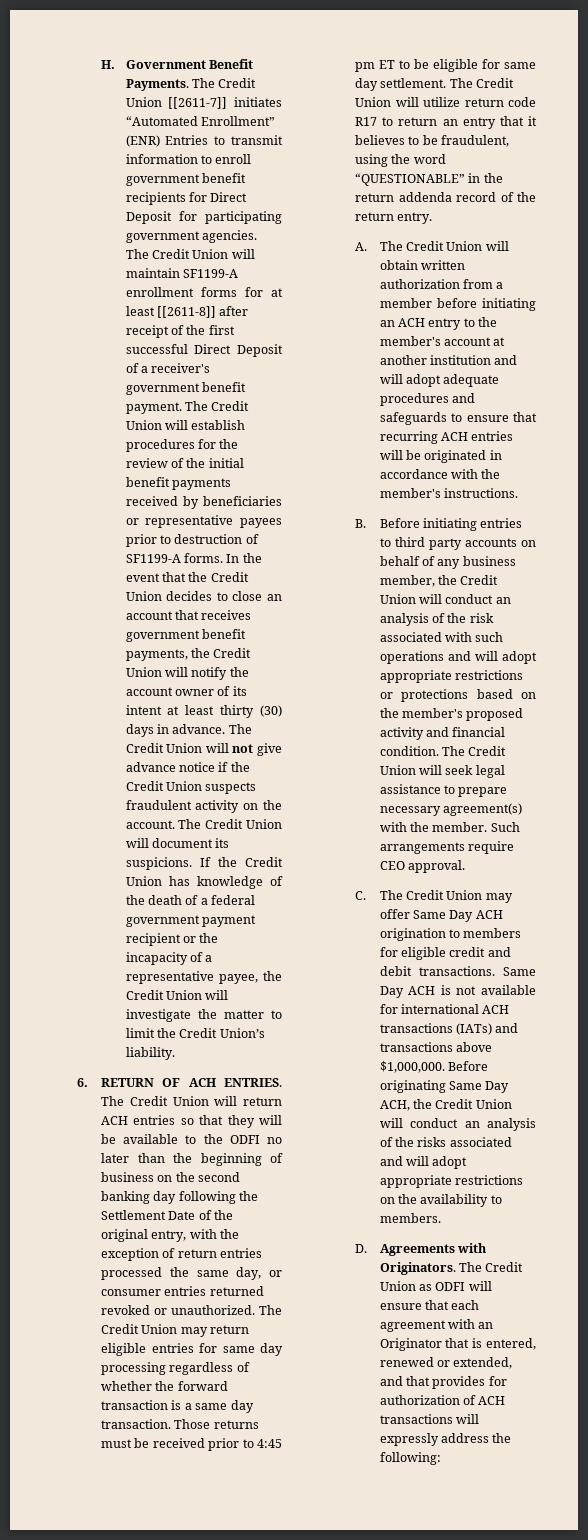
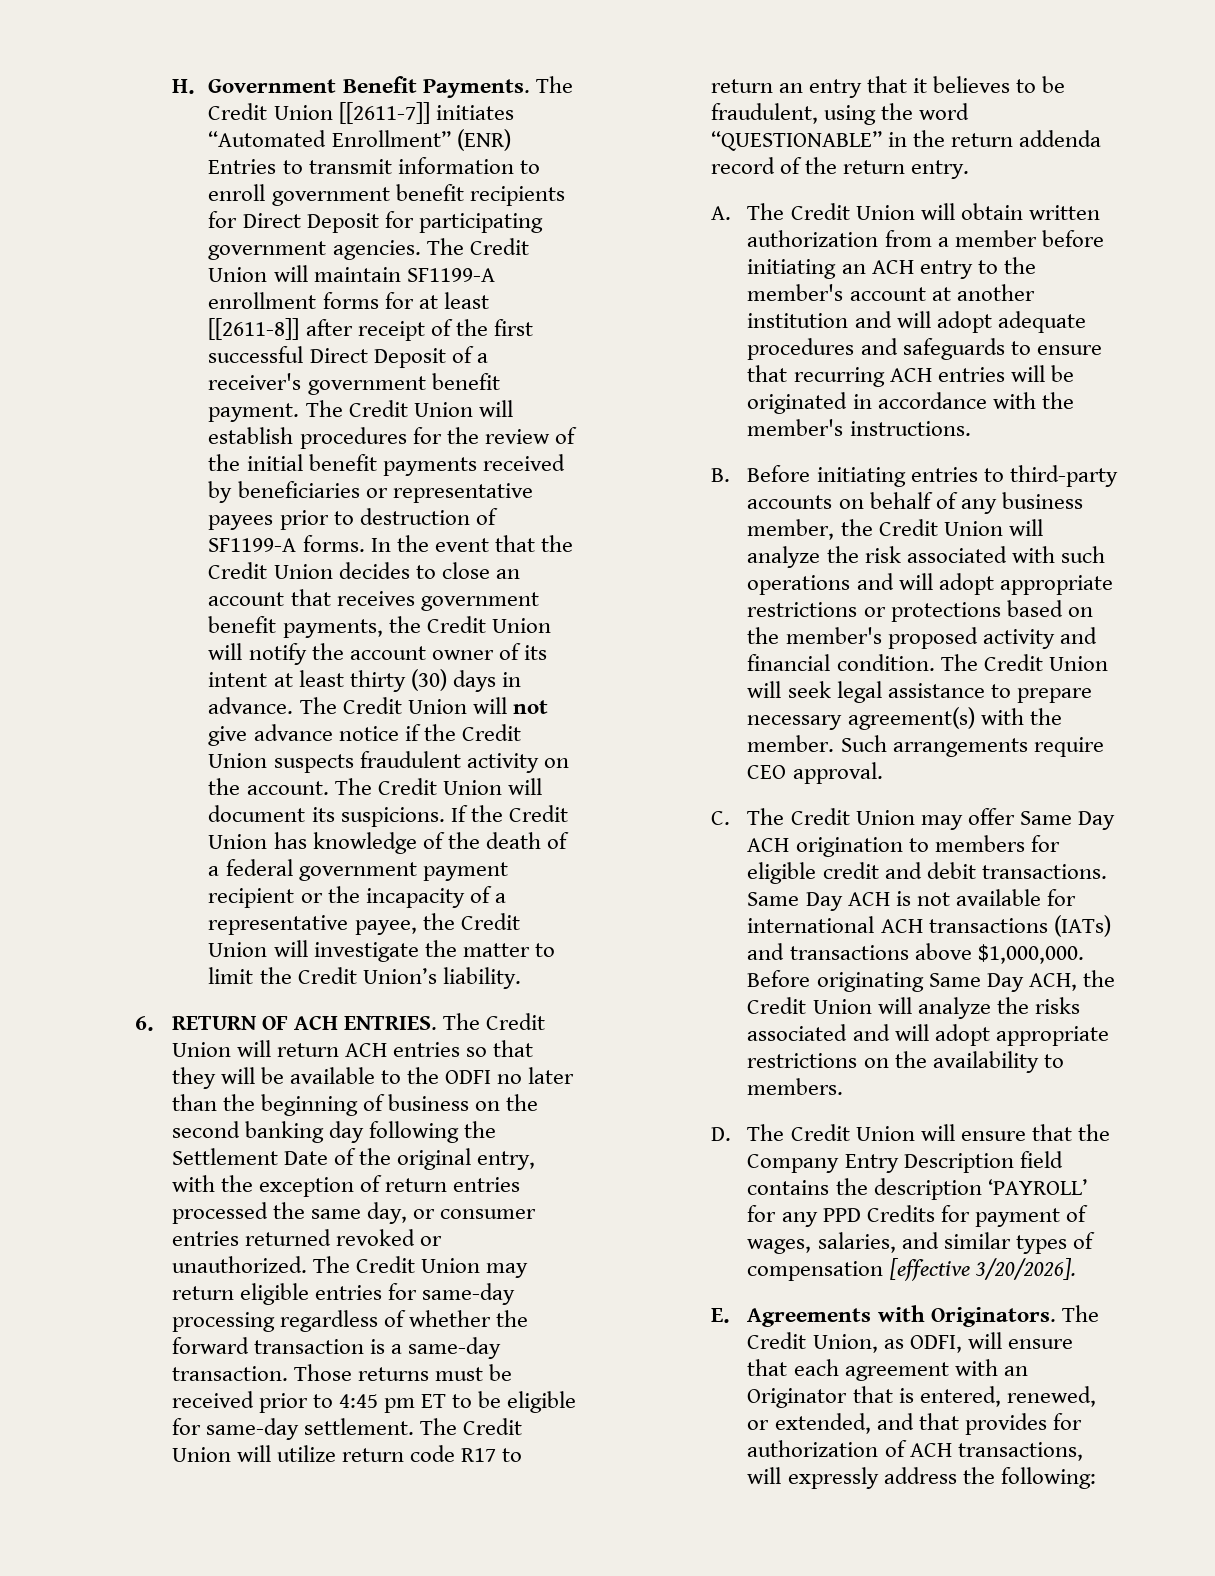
[222,1343,283,1356] same day -> [421,1283,515,1305] same-day
[195,1400,254,1413] same day -> [407,1337,501,1359] same-day
[504,62,536,69] [355,78,379,91] same day -> [205,1418,299,1440] same-day
[394,537,462,550] third party -> [1009,465,1118,487] third-party
[445,594,511,604] [379,613,445,626] conduct an analysis of -> [747,546,821,568] analyze
[410,1118,536,1131] [379,1137,393,1147] conduct an analysis of -> [917,997,991,1019] analyze
(368, 1248) none -> [747,1124,1110,1141] [747,1151,1063,1173] [747,1178,1088,1200] [747,1205,1088,1227] [747,1232,1095,1254] [747,1258,1076,1281] [710,1308,730,1323] The Credit Union will ensure that the Company Entry Description field contains the description ‘PAYROLL’ for any PPD Credits for payment of wages, salaries, and similar types of compensation [effective 3/20/2026]. // E.
[379,1281,466,1291] Union as ODFI -> [812,1334,962,1353] Union, as ODFI,
[379,1357,434,1367] renewed -> [1006,1386,1096,1407] renewed,
[379,1414,453,1424] transactions -> [957,1442,1083,1461] transactions,

